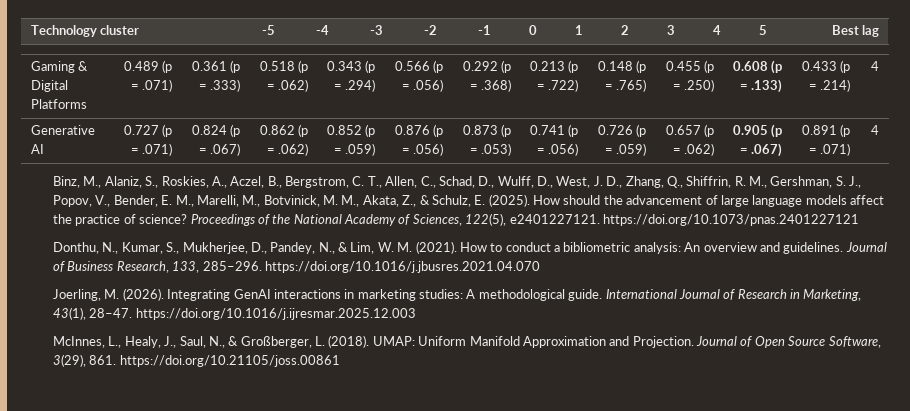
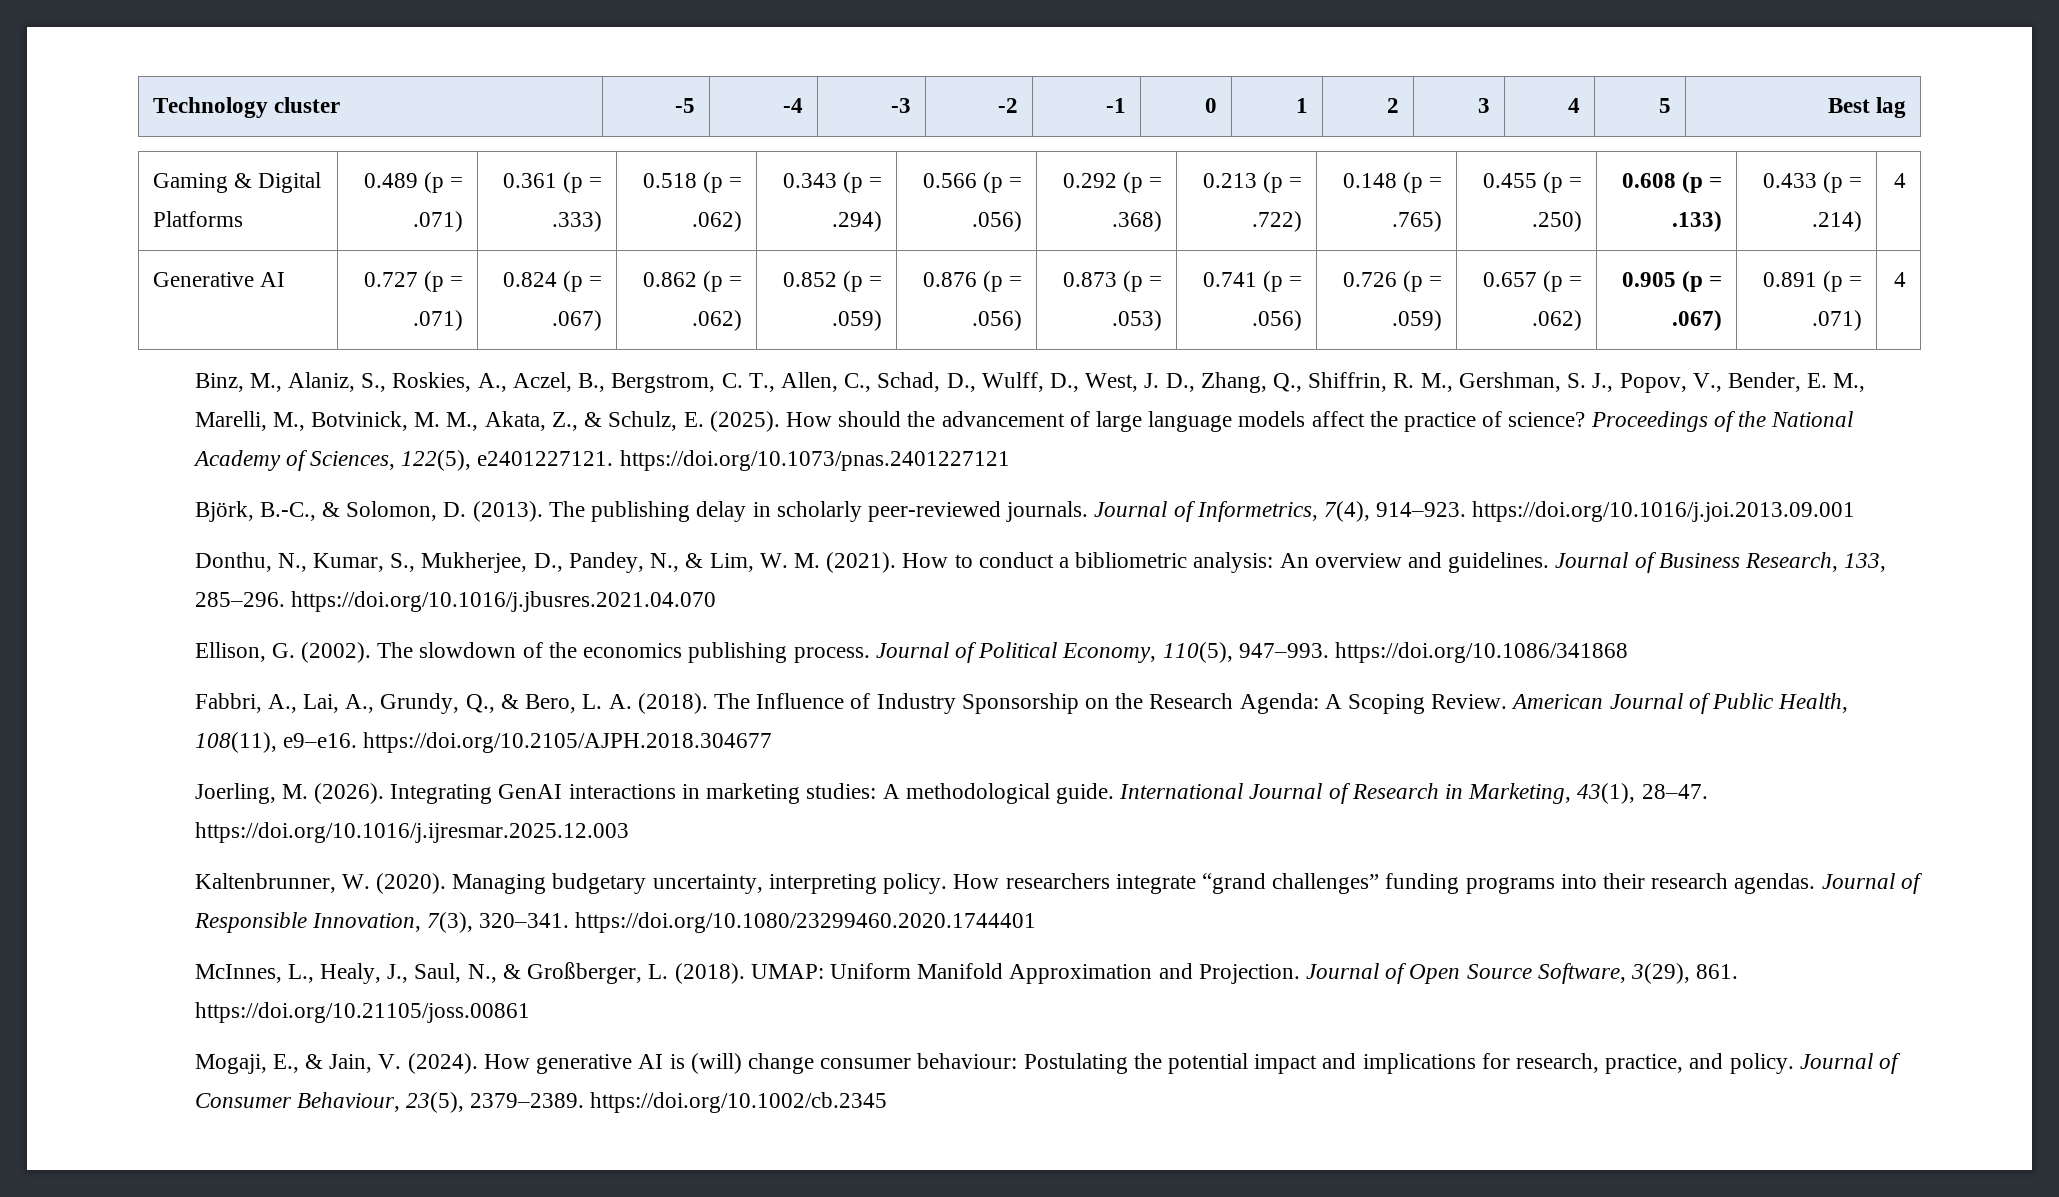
(859, 220) none -> [194,501,1856,522] // Björk, B.-C., & Solomon, D. (2013). The publishing delay in scholarly peer-reviewed journals. Journal of Informetrics, 7(4), 914–923. https://doi.org/10.1016/j.joi.2013.09.001
(540, 267) none -> [194,642,1629,663] [194,693,1849,714] [194,732,773,753] // Ellison, G. (2002). The slowdown of the economics publishing process. Journal of Political Economy, 110(5), 947–993. https://doi.org/10.1086/341868 // Fabbri, A., Lai, A., Grundy, Q., & Bero, L. A. (2018). The Influence of Industry Sponsorship on the Research Agenda: A Scoping Review. American Journal of Public Health, 108(11), e9–e16. https://doi.org/10.2105/AJPH.2018.304677
(416, 314) none -> [194,873,1923,894] [193,912,1037,933] // Kaltenbrunner, W. (2020). Managing budgetary uncertainty, interpreting policy. How researchers integrate “grand challenges” funding programs into their research agendas. Journal of Responsible Innovation, 7(3), 320–341. https://doi.org/10.1080/23299460.2020.1744401
(340, 361) none -> [194,1053,1902,1074] [194,1092,888,1113] // Mogaji, E., & Jain, V. (2024). How generative AI is (will) change consumer behaviour: Postulating the potential impact and implications for research, practice, and policy. Journal of Consumer Behaviour, 23(5), 2379–2389. https://doi.org/10.1002/cb.2345

